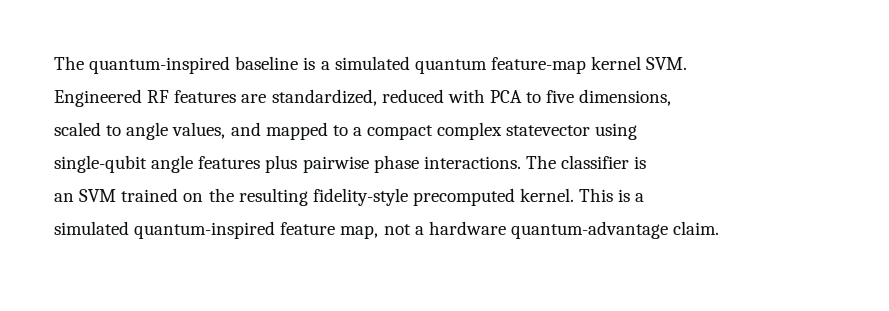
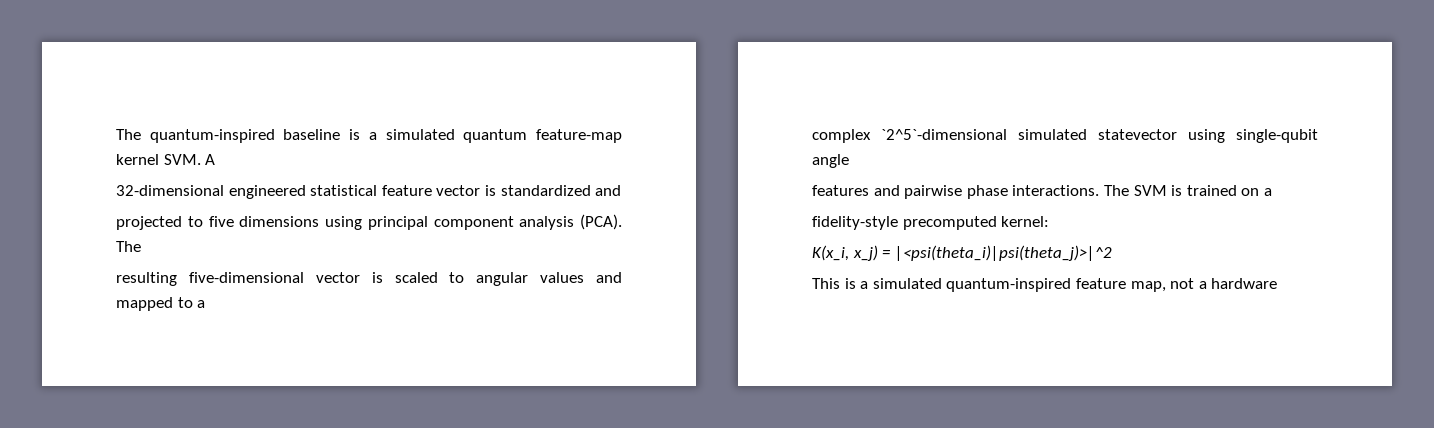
[54,89,672,107] [54,122,226,140] // Engineered RF features are standardized, reduced with PCA to five dimensions, // scaled to angle values, -> [205,154,216,165] [116,185,622,199] [116,214,622,230] [116,241,141,252] [116,272,585,286] A // 32-dimensional engineered statistical feature vector is standardized and // projected to five dimensions using principal component analysis (PCA). The // resulting five-dimensional vector is scaled to angular values
[367,122,503,140] compact complex -> [812,129,1087,143] // complex `2^5`-dimensional simulated
(638, 131) // -> (1225, 136) none
[198,155,298,173] features plus -> [812,185,900,196] // features and
[561,155,647,169] [54,188,575,206] classifier is // an SVM trained on the resulting fidelity-style precomputed kernel. -> [1133,185,1272,196] [812,216,1050,230] [812,245,1112,261] SVM is trained on a // fidelity-style precomputed kernel: // K(x_i, x_j) = |<psi(theta_i)|psi(theta_j)>|^2 //
(645, 197) // -> (869, 285) none
[510,221,720,239] quantum-advantage claim. -> (1278, 283) none

